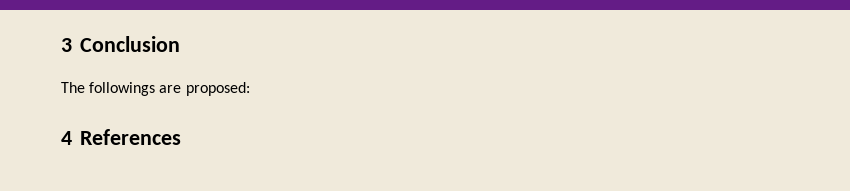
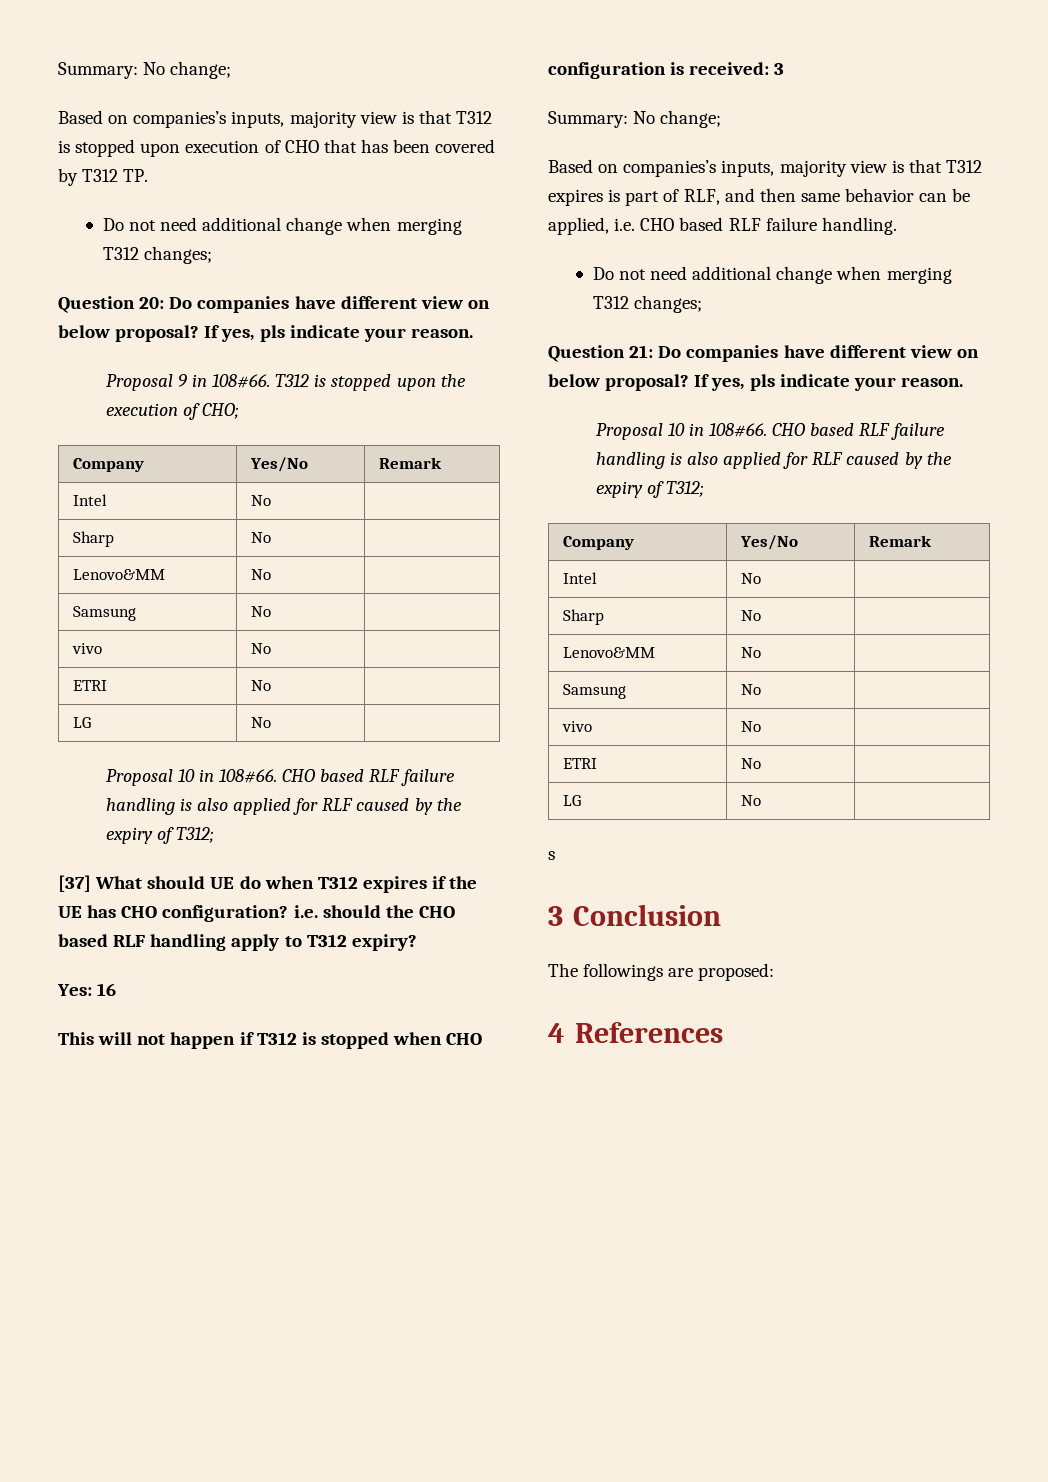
(61, 45) none -> [58,61,232,79] [58,110,493,128] [58,139,496,157] [58,168,149,186] [102,217,462,235] [102,246,212,264] [58,296,490,313] [58,325,473,342] [105,374,466,391] [105,403,239,420] [72,458,144,472] [249,457,308,472] [378,457,442,469] [72,494,107,506] [250,495,271,506] [72,531,114,547] [250,532,271,543] [72,569,165,580] [250,569,271,580] [72,606,136,621] [250,606,271,617] [71,643,102,654] [250,643,271,654] [72,680,107,691] [250,680,271,691] [72,717,91,728] [250,717,271,728] [105,769,455,786] [105,798,462,815] [105,827,214,844] [58,875,478,893] [58,905,455,922] [58,934,417,951] [57,983,117,996] [58,1032,483,1049] [548,62,785,79] [548,110,722,128] [548,159,983,177] [548,188,971,206] [548,217,897,235] [592,266,952,284] [592,295,702,313] [548,345,979,362] [548,374,963,391] [595,423,945,440] [595,452,952,469] [595,481,704,498] [562,536,634,550] [739,535,798,550] [868,535,932,547] [562,572,597,584] [740,573,761,584] [562,609,604,625] [740,610,761,621] [562,647,655,658] [740,647,761,658] [562,684,626,699] [740,684,761,695] [561,721,592,732] [740,721,761,732] [562,758,597,769] [740,758,761,769] [562,795,581,806] [740,795,761,806] [548,851,555,860] Summary: No change; // Based on companies’s inputs, majority view is that T312 is stopped upon execution of CHO that has been covered by T312 TP. // Do not need additional change when merging T312 changes; // Question 20: Do companies have different view on below proposal? If yes, pls indicate your reason. // Proposal 9 in 108#66. T312 is stopped upon the execution of CHO; // Company | Yes/No | Remark // Intel | No | // Sharp | No | // Lenovo&MM | No | // Samsung | No | // vivo | No | // ETRI | No | // LG | No | // Proposal 10 in 108#66. CHO based RLF failure handling is also applied for RLF caused by the expiry of T312; // [37] What should UE do when T312 expires if the UE has CHO configuration? i.e. should the CHO based RLF handling apply to T312 expiry? // Yes: 16 // This will not happen if T312 is stopped when CHO configuration is received: 3 // Summary: No change; // Based on companies’s inputs, majority view is that T312 expires is part of RLF, and then same behavior can be applied, i.e. CHO based RLF failure handling. // Do not need additional change when merging T312 changes; // Question 21: Do companies have different view on below proposal? If yes, pls indicate your reason. // Proposal 10 in 108#66. CHO based RLF failure handling is also applied for RLF caused by the expiry of T312; // Company | Yes/No | Remark // Intel | No | // Sharp | No | // Lenovo&MM | No | // Samsung | No | // vivo | No | // ETRI | No | // LG | No | // s //

